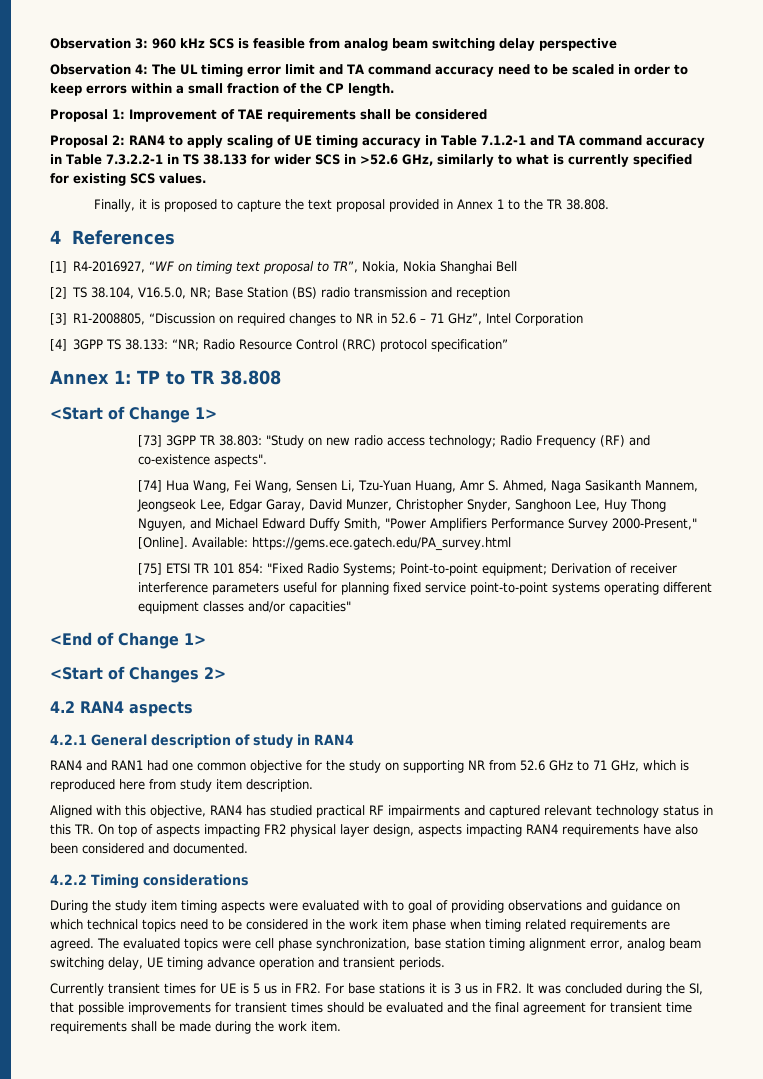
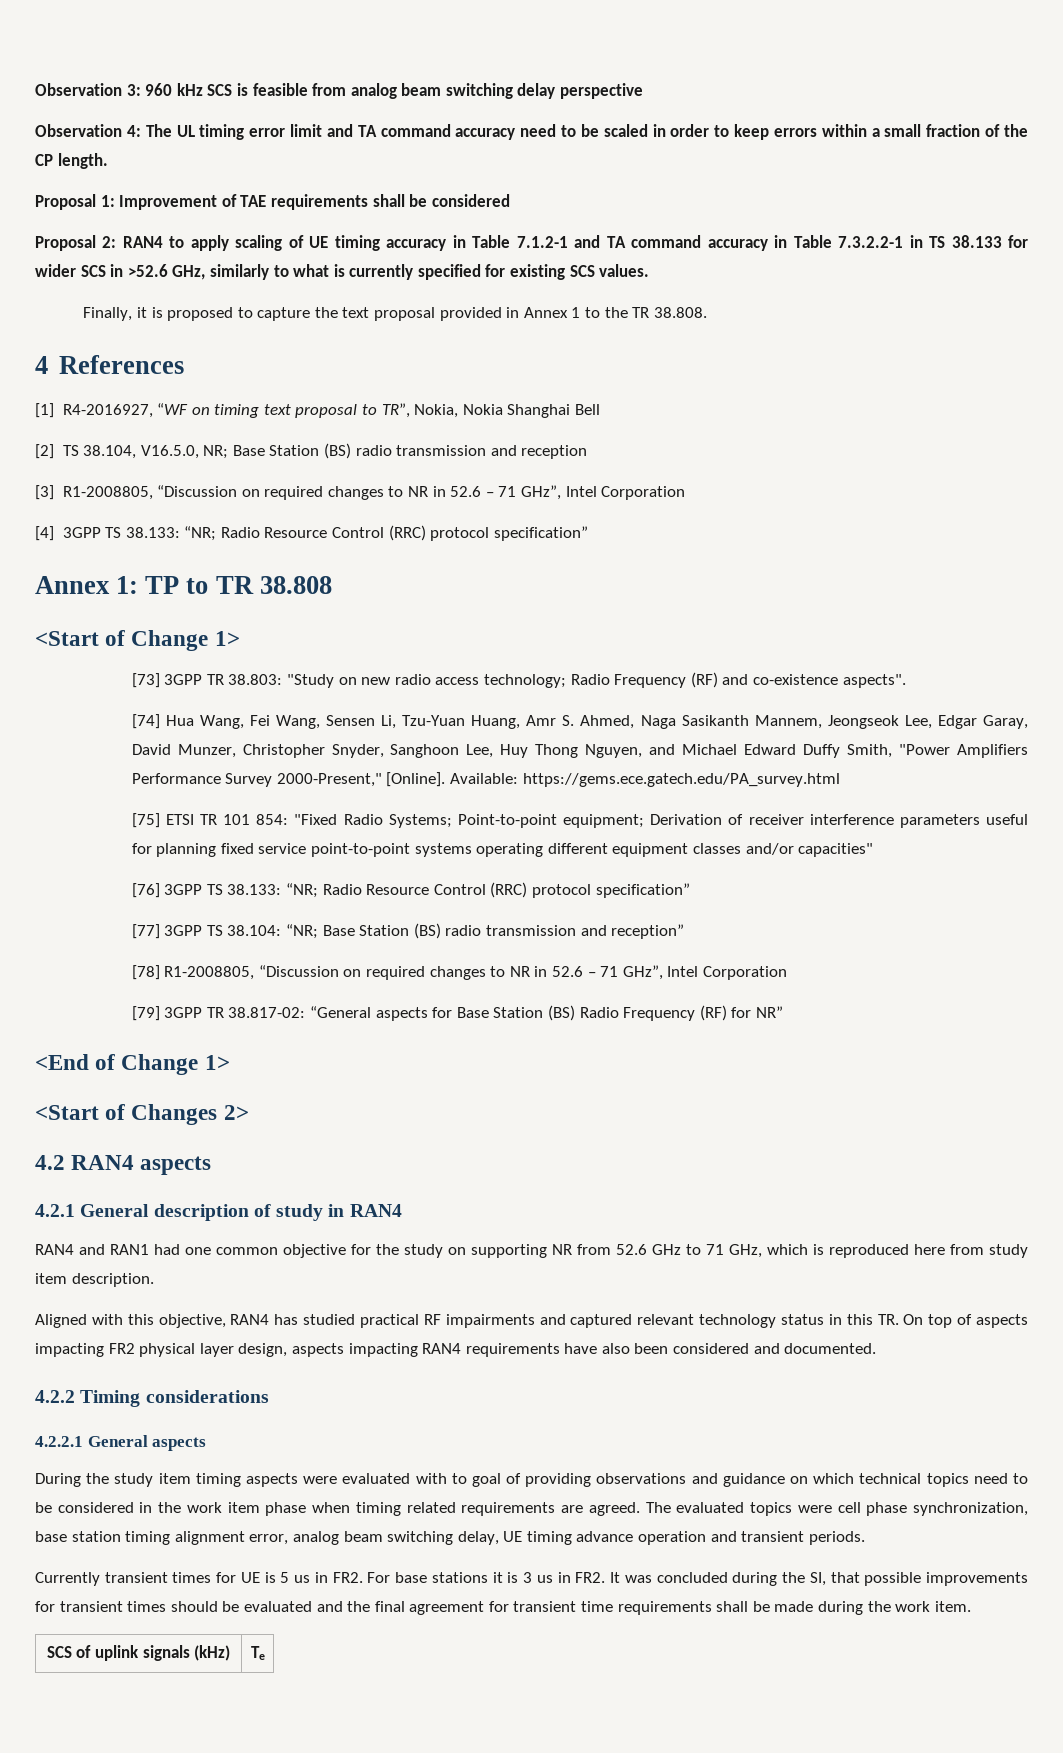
(352, 607) none -> [131,882,690,898] [131,923,685,939] [131,965,787,980] [131,1005,783,1021] // [76] 3GPP TS 38.133: “NR; Radio Resource Control (RRC) protocol specification” // [77] 3GPP TS 38.104: “NR; Base Station (BS) radio transmission and reception” // [78] R1-2008805, “Discussion on required changes to NR in 52.6 – 71 GHz”, Intel Corporation // [79] 3GPP TR 38.817-02: “General aspects for Base Station (BS) Radio Frequency (RF) for NR”
(249, 880) none -> [35,1435,207,1451] // 4.2.2.1 General aspects
(341, 1026) none -> [46,1645,231,1661] [250,1646,265,1660] // SCS of uplink signals (kHz) | Te

